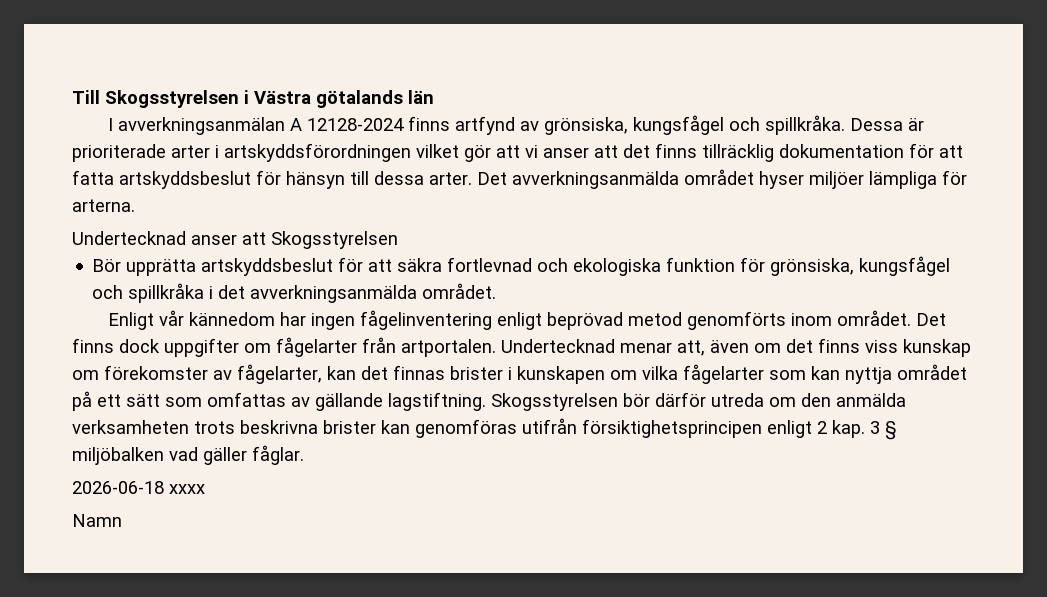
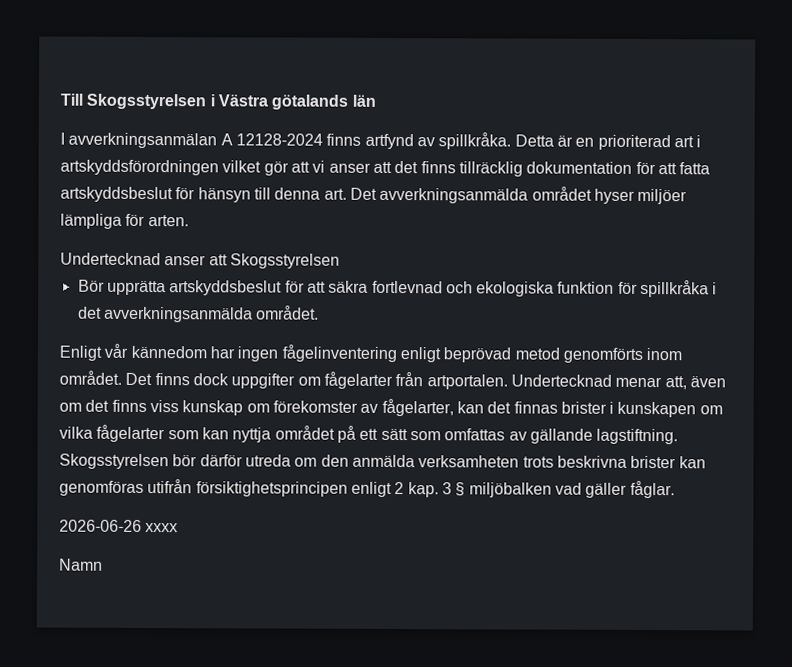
[544,115,925,135] [72,144,210,162] grönsiska, kungsfågel och spillkråka. Dessa är prioriterade arter -> [438,132,694,151] spillkråka. Detta är en prioriterad art
[374,171,472,185] dessa arter. -> [274,187,347,200] denna art.
[72,199,135,212] arterna. -> [147,215,189,227] arten.
[770,256,951,276] [92,285,124,299] grönsiska, kungsfågel och -> (638, 287) none
[72,481,164,494] 2026-06-18 -> [59,519,142,532] 2026-06-26

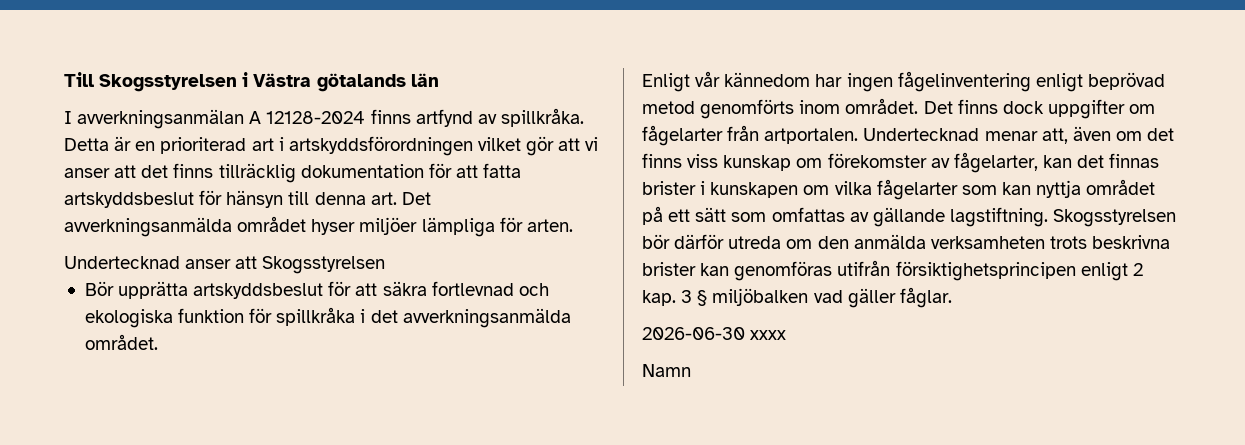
[59,519,142,532] 2026-06-26 -> [642,327,745,340] 2026-06-30

